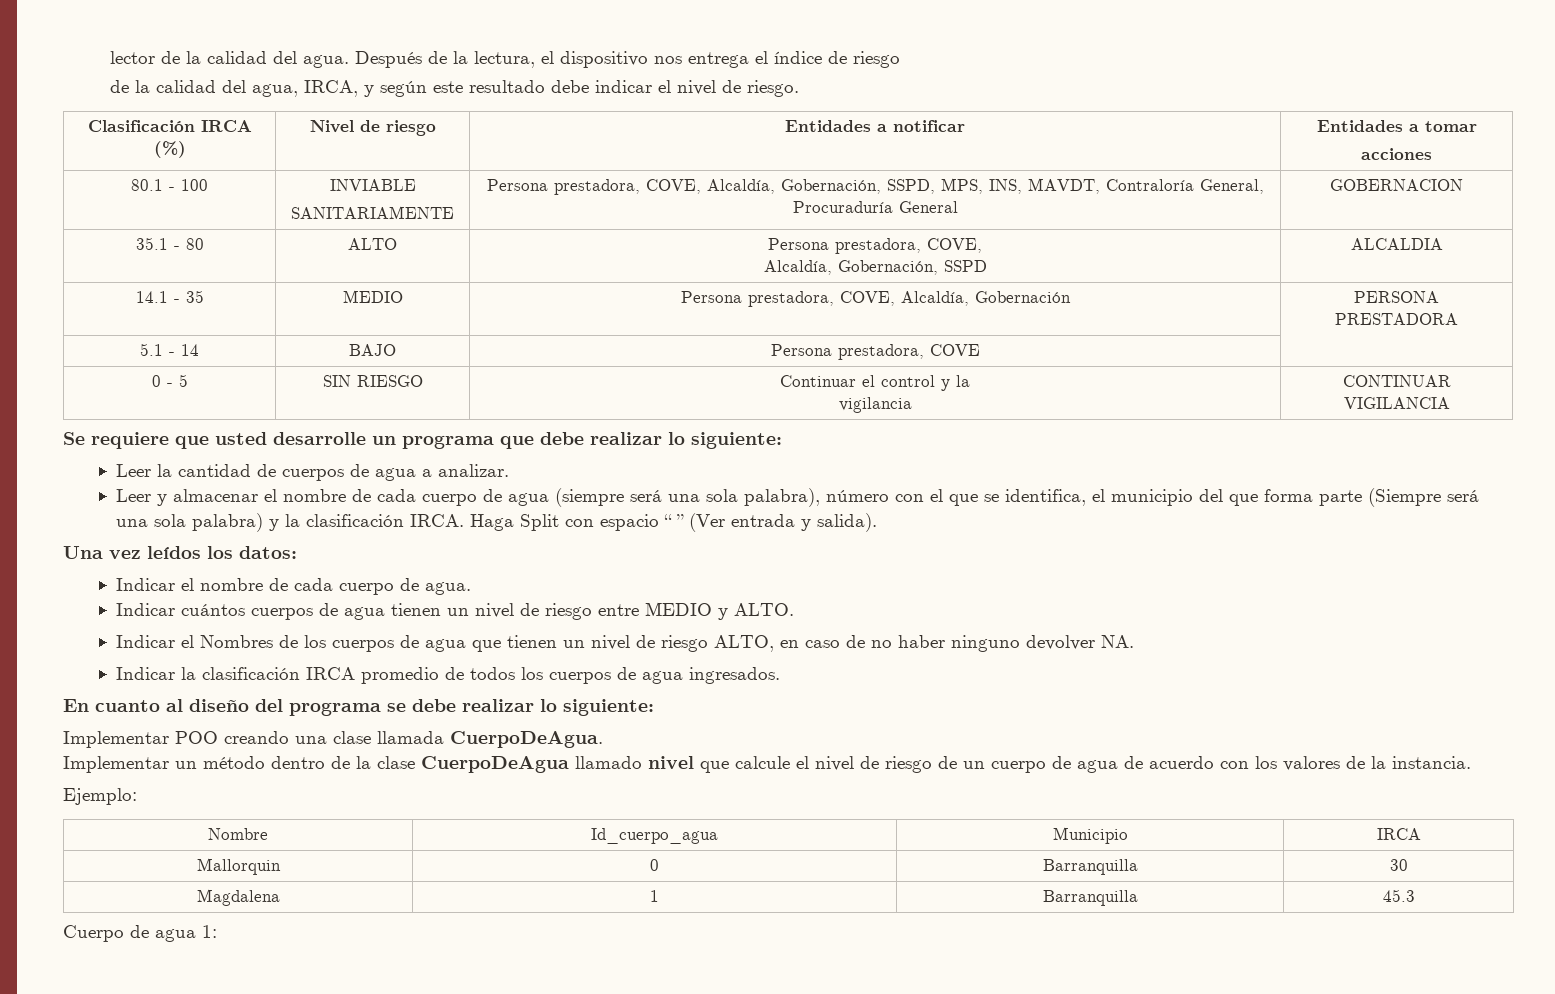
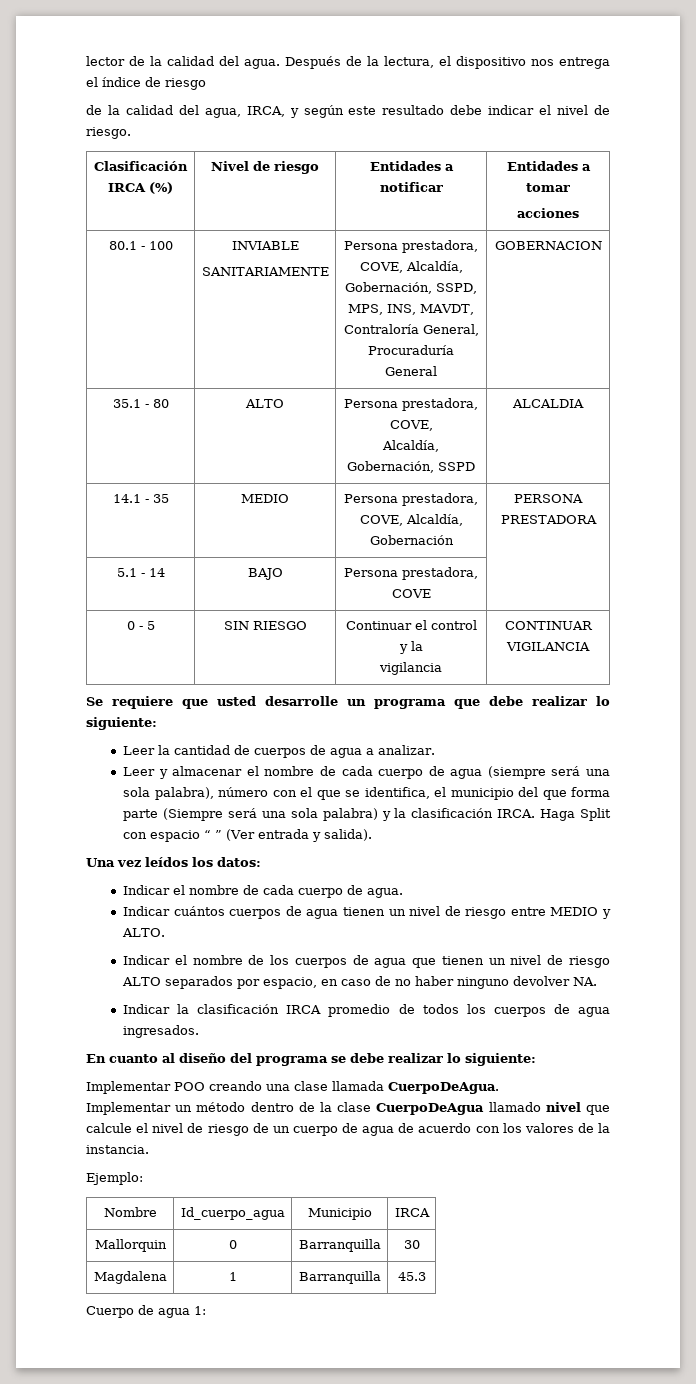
[200,635,274,648] Nombres -> [192,955,243,965] nombre
[714,635,775,652] ALTO, -> [122,976,318,989] ALTO separados por espacio,

